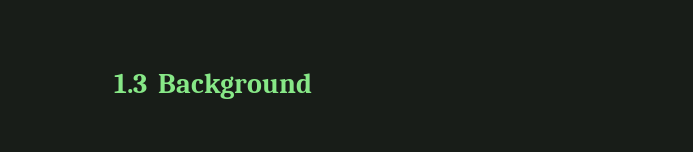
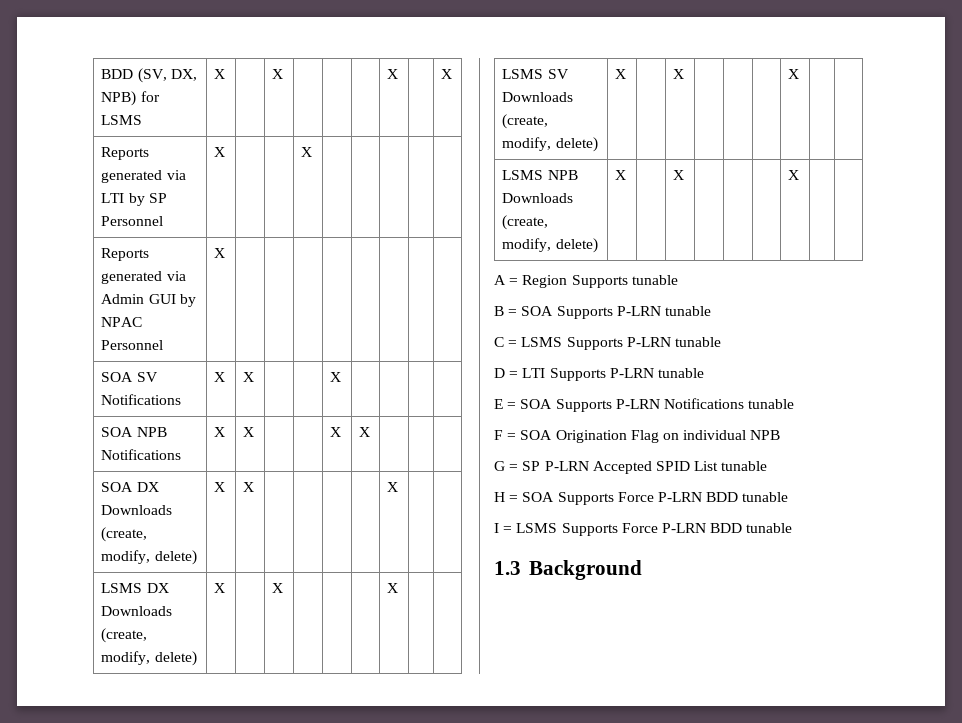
(114, 83) none -> [101,68,197,83] [101,91,160,106] [101,115,143,125] [214,69,226,79] [272,69,284,79] [387,69,399,79] [441,69,453,79] [101,147,150,160] [101,170,186,183] [101,193,167,206] [101,216,164,226] [214,147,226,157] [301,147,313,157] [101,248,150,261] [101,271,186,284] [101,294,196,307] [101,317,143,327] [101,340,164,350] [214,248,226,258] [101,372,158,382] [101,394,182,405] [214,372,226,382] [243,372,255,382] [330,372,342,382] [101,427,167,437] [101,449,182,460] [214,427,226,437] [243,427,255,437] [330,427,342,437] [359,427,371,437] [101,482,159,492] [101,505,173,515] [101,527,148,542] [101,550,197,565] [214,482,226,492] [243,482,255,492] [387,482,399,492] [101,583,169,593] [101,606,173,616] [101,628,148,643] [101,651,197,666] [214,583,226,593] [272,583,284,593] [387,583,399,593] [502,69,569,79] [502,92,574,102] [502,114,549,129] [502,137,598,152] [615,69,627,79] [673,69,685,79] [788,69,800,79] [502,170,578,180] [502,193,574,203] [502,215,549,230] [502,238,598,253] [615,170,627,180] [673,170,685,180] [788,170,800,180] [494,275,678,288] [494,306,711,319] [494,337,721,350] [494,368,704,381] [494,398,795,412] [494,430,781,443] [494,461,768,474] [494,492,789,505] [494,523,793,536] BDD (SV, DX, NPB) for LSMS | X | | X | | | | X | | X // Reports generated via LTI by SP Personnel | X | | | X | | | | | // Reports generated via Admin GUI by NPAC Personnel | X | | | | | | | | // SOA SV Notifications | X | X | | | X | | | | // SOA NPB Notifications | X | X | | | X | X | | | // SOA DX Downloads (create, modify, delete) | X | X | | | | | X | | // LSMS DX Downloads (create, modify, delete) | X | | X | | | | X | | // LSMS SV Downloads (create, modify, delete) | X | | X | | | | X | | // LSMS NPB Downloads (create, modify, delete) | X | | X | | | | X | | // A = Region Supports tunable // B = SOA Supports P-LRN tunable // C = LSMS Supports P-LRN tunable // D = LTI Supports P-LRN tunable // E = SOA Supports P-LRN Notifications tunable // F = SOA Origination Flag on individual NPB // G = SP P-LRN Accepted SPID List tunable // H = SOA Supports Force P-LRN BDD tunable // I = LSMS Supports Force P-LRN BDD tunable //

